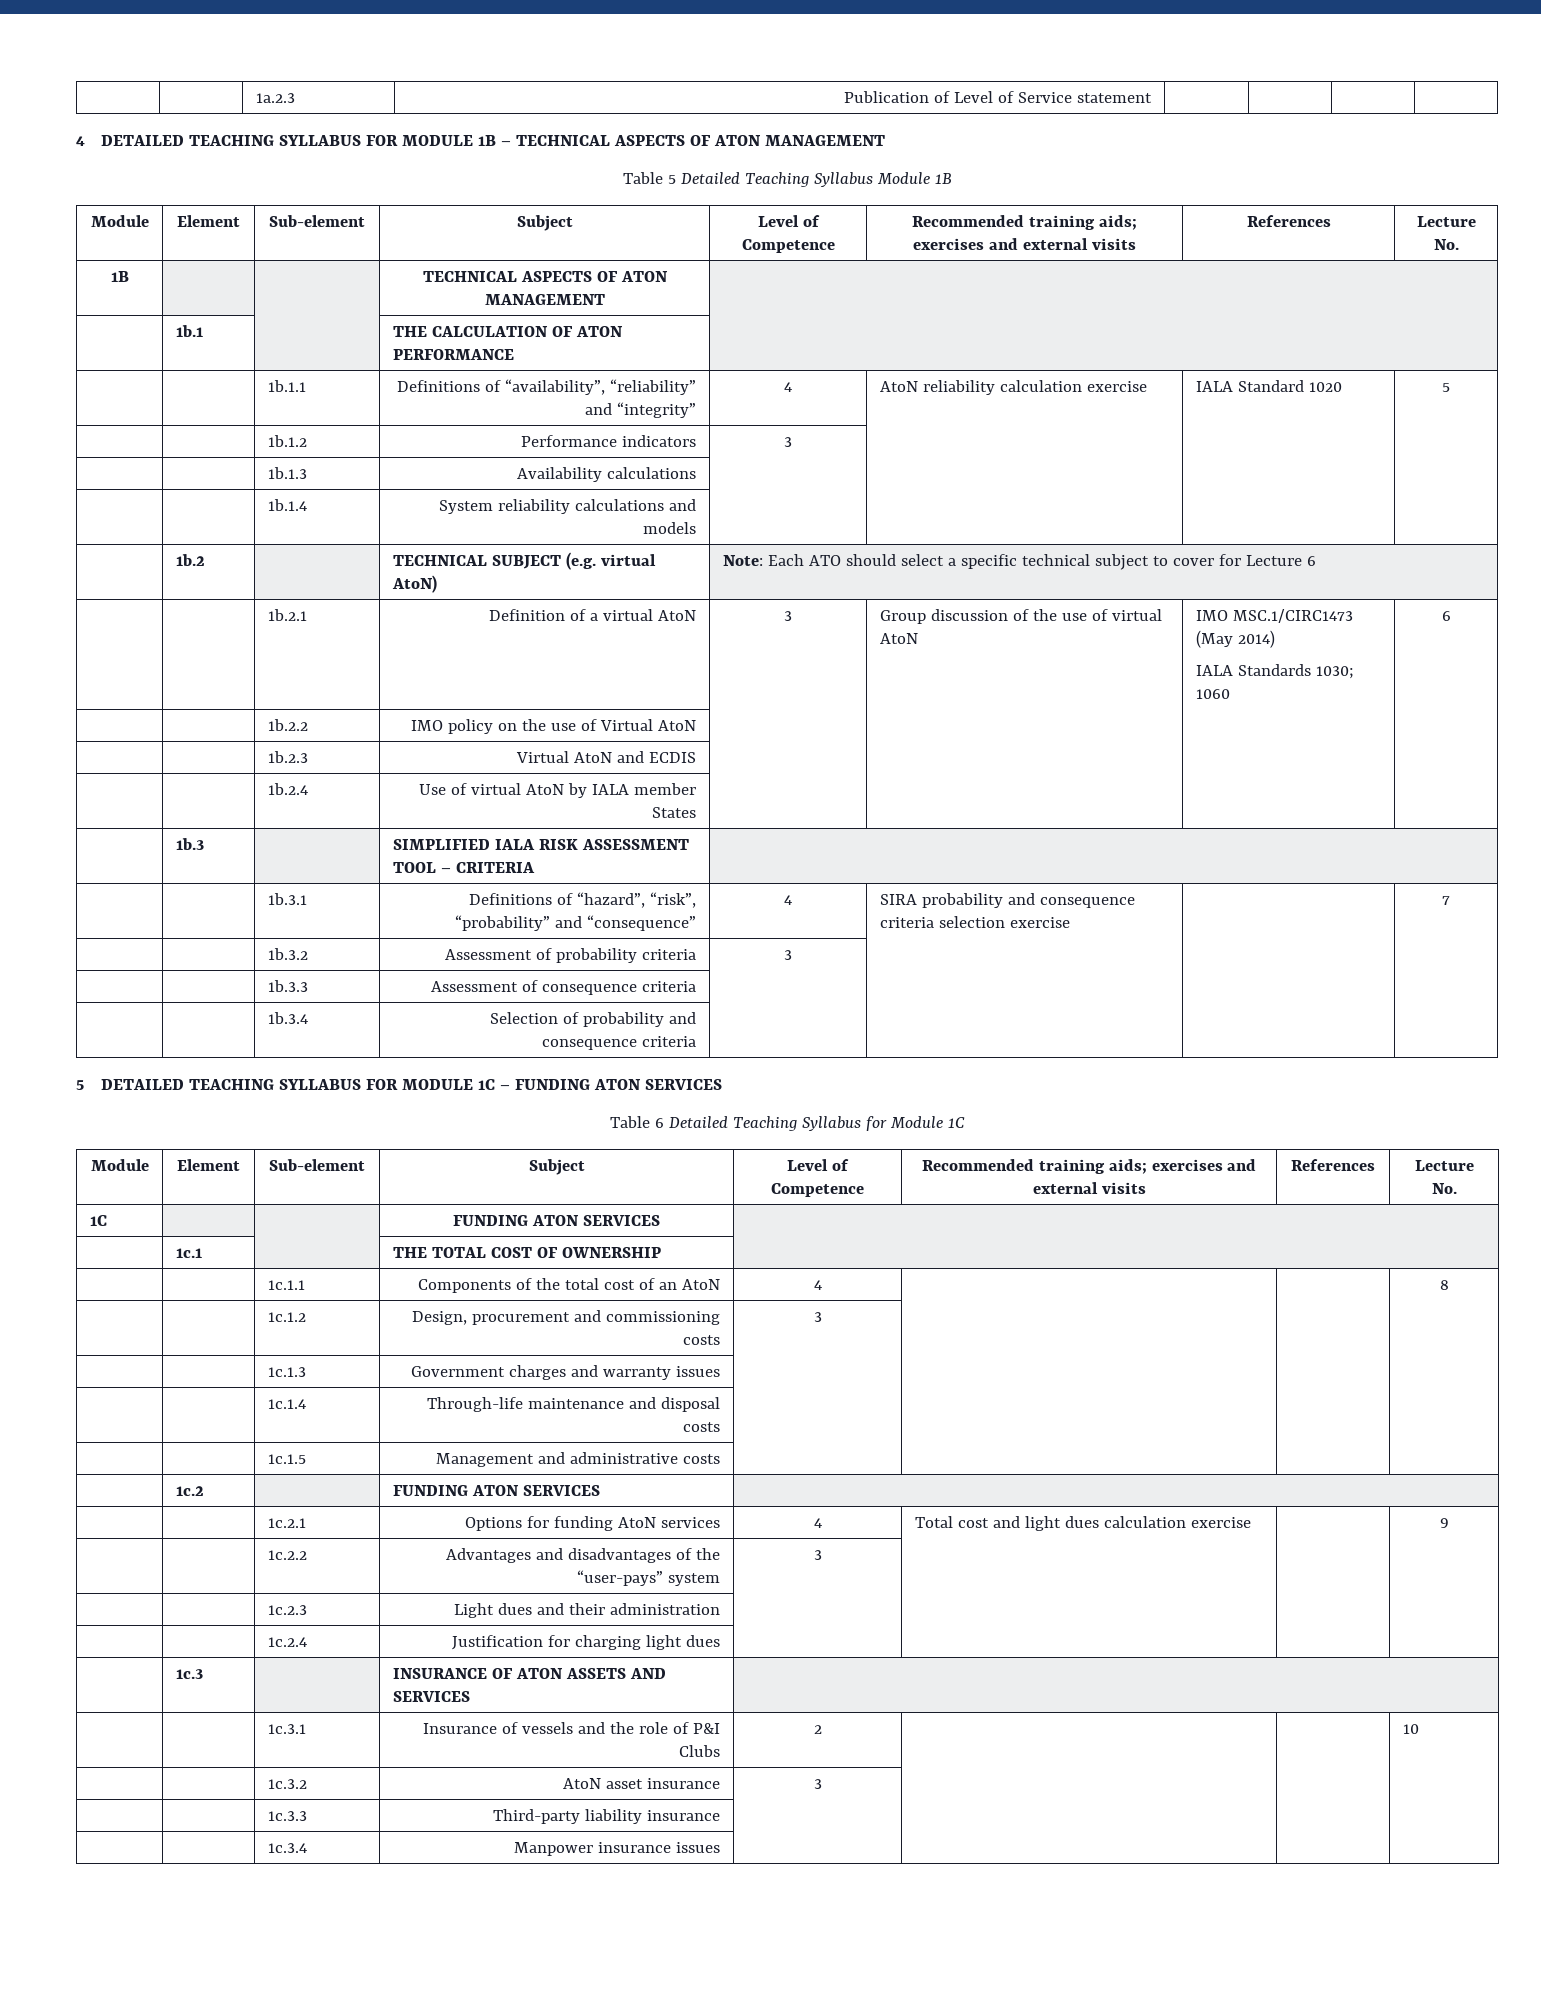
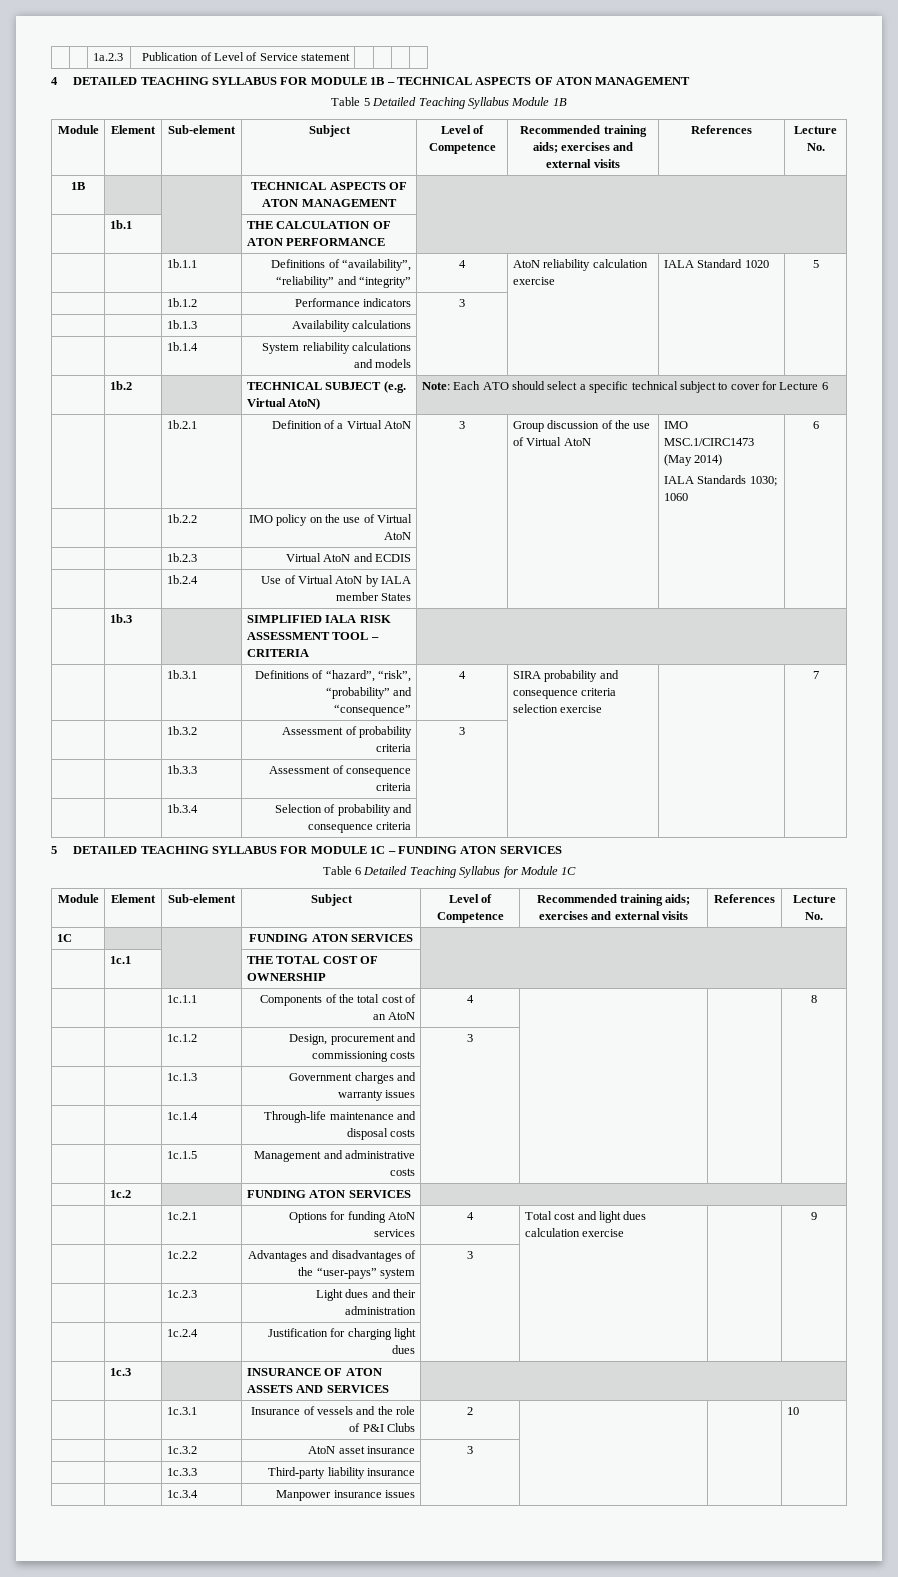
[600,554,656,566] virtual -> [246,398,286,407] Virtual
[603,609,654,621] virtual -> [346,420,382,429] Virtual
[1111,609,1162,621] virtual -> [526,437,562,446] Virtual
[471,783,522,795] virtual -> [297,575,333,584] Virtual

